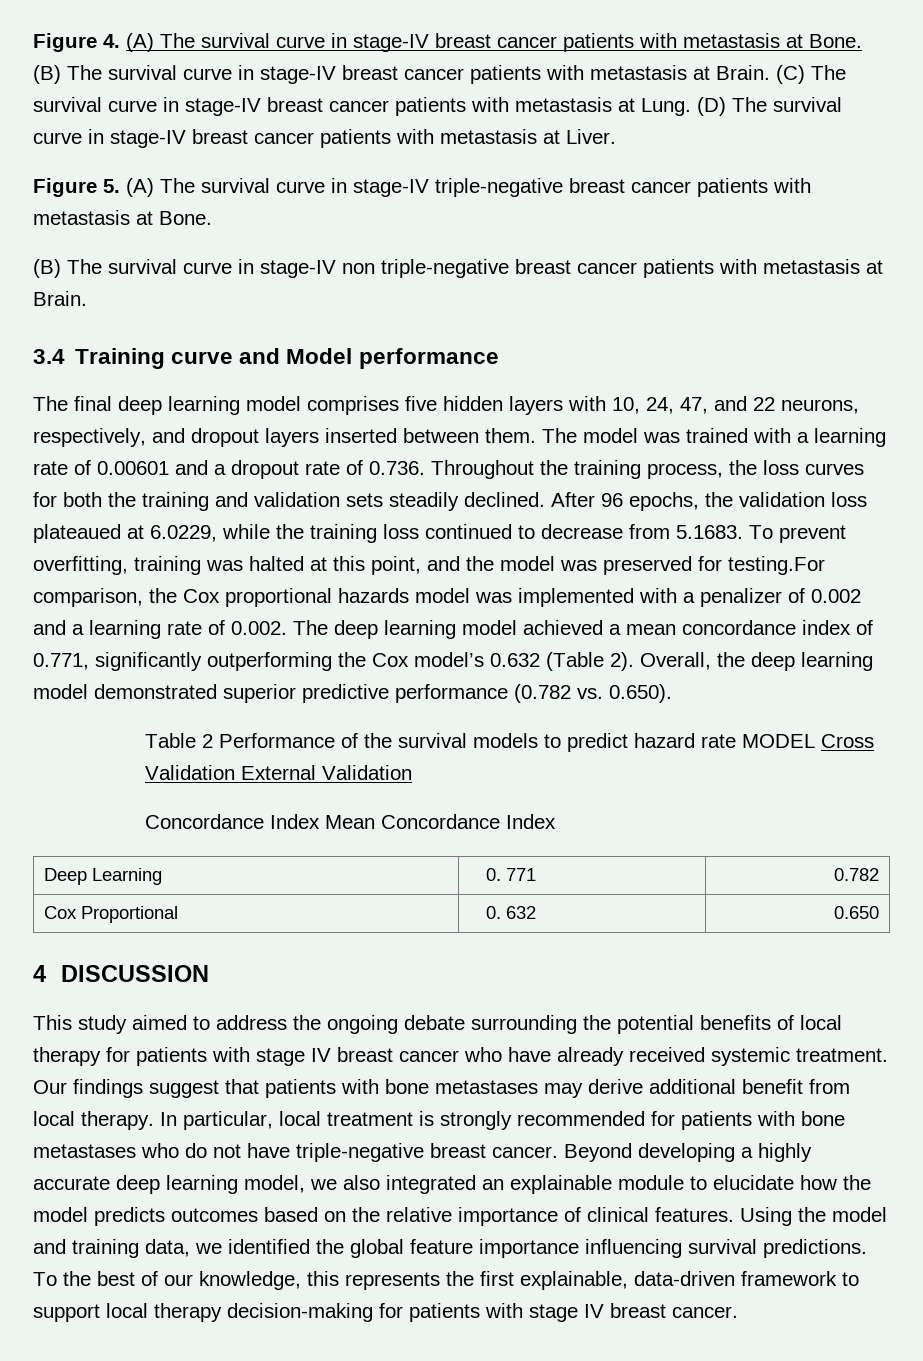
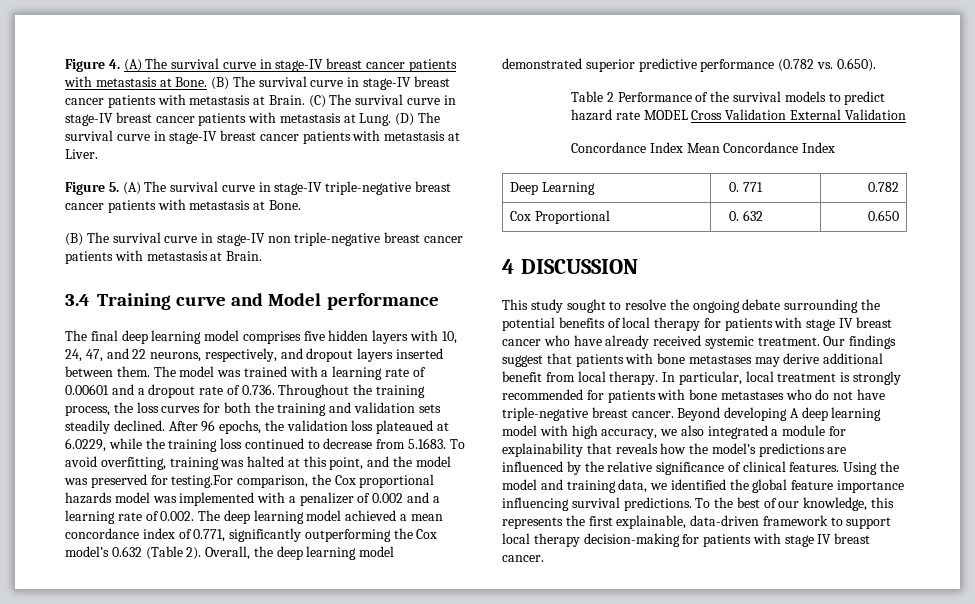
[779,525,846,543] prevent -> [65,456,97,467] avoid
[132,1015,287,1030] aimed to address -> [566,299,667,313] sought to resolve
[741,1143,812,1162] [33,1175,871,1194] [33,1207,346,1226] a highly accurate deep learning model, we also integrated an explainable module to elucidate how the model predicts outcomes based on -> [789,407,882,421] [502,425,847,439] [502,443,847,457] [502,461,581,475] A deep learning model with high accuracy, we also integrated a module for explainability that reveals how the model’s predictions are influenced by
[458,1207,558,1226] importance -> [656,462,725,475] significance

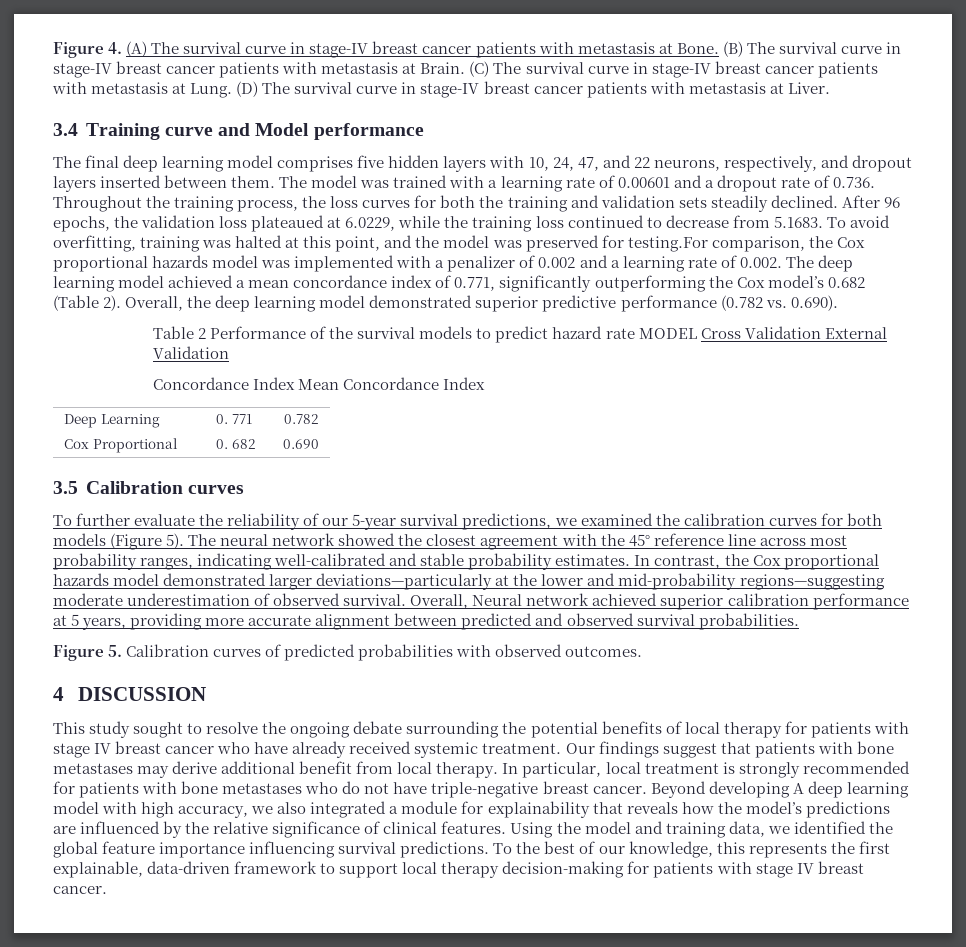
[65,181,452,195] [65,199,301,213] [65,232,464,246] [65,250,263,264] // Figure 5. (A) The survival curve in stage-IV triple-negative breast cancer patients with metastasis at Bone. // (B) The survival curve in stage-IV non triple-negative breast cancer patients with metastasis at Brain. -> (830, 88) none
[111,546,142,557] 0.632 -> [827,277,865,288] 0.682
[836,58,876,72] 0.650). -> [790,295,838,311] 0.690).
[742,210,763,221] [867,210,899,221] 632 | 0.650 -> [231,439,256,449] [282,439,319,449] [53,481,244,494] [53,513,882,530] [53,533,847,550] [53,553,879,570] [53,573,885,590] [53,593,909,610] [53,613,799,630] [53,644,643,661] 682 | 0.690 // 3.5 Calibration curves // To further evaluate the reliability of our 5-year survival predictions, we examined the calibration curves for both models (Figure 5). The neural network showed the closest agreement with the 45° reference line across most probability ranges, indicating well-calibrated and stable probability estimates. In contrast, the Cox proportional hazards model demonstrated larger deviations—particularly at the lower and mid-probability regions—suggesting moderate underestimation of observed survival. Overall, Neural network achieved superior calibration performance at 5 years, providing more accurate alignment between predicted and observed survival probabilities. // Figure 5. Calibration curves of predicted probabilities with observed outcomes.

